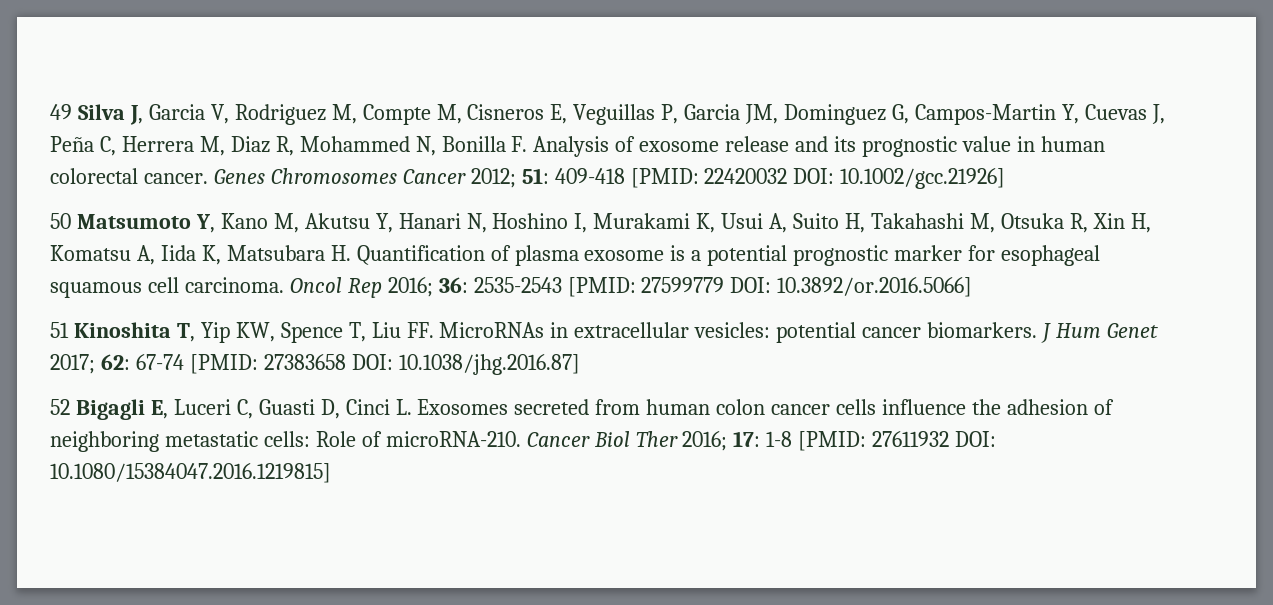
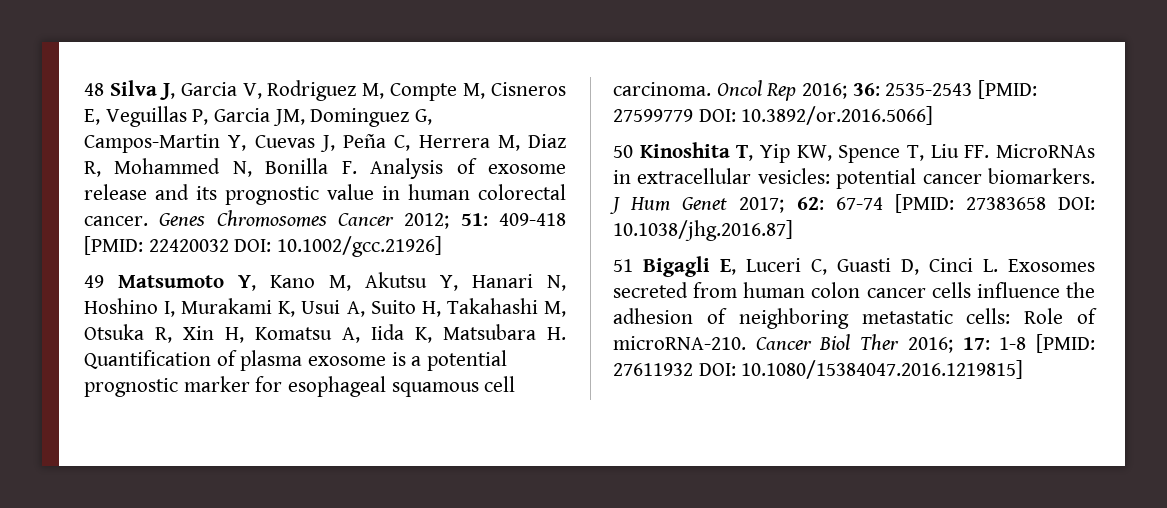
[50,104,72,120] 49 -> [84,83,104,96] 48
[50,213,71,229] 50 -> [84,275,104,288] 49
[50,322,69,338] 51 -> [613,145,633,158] 50
[50,399,70,415] 52 -> [613,259,633,272] 51

